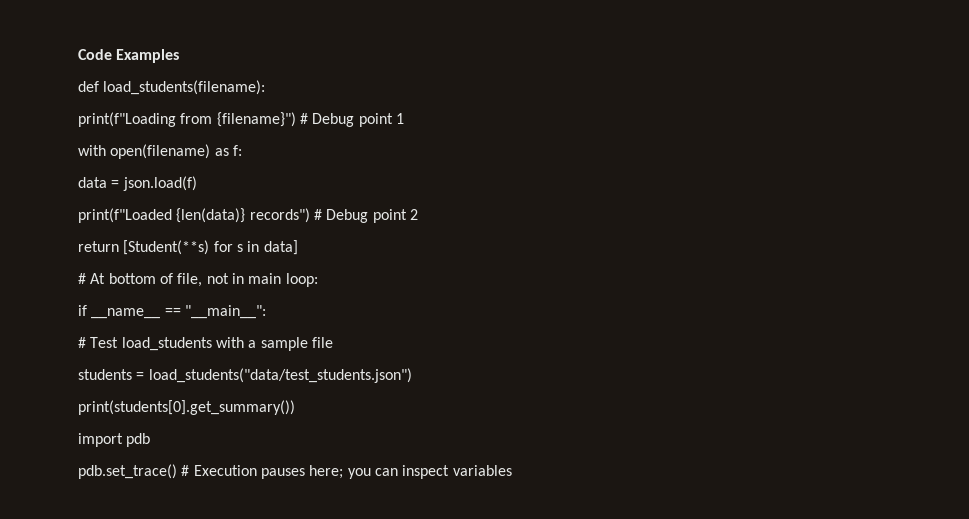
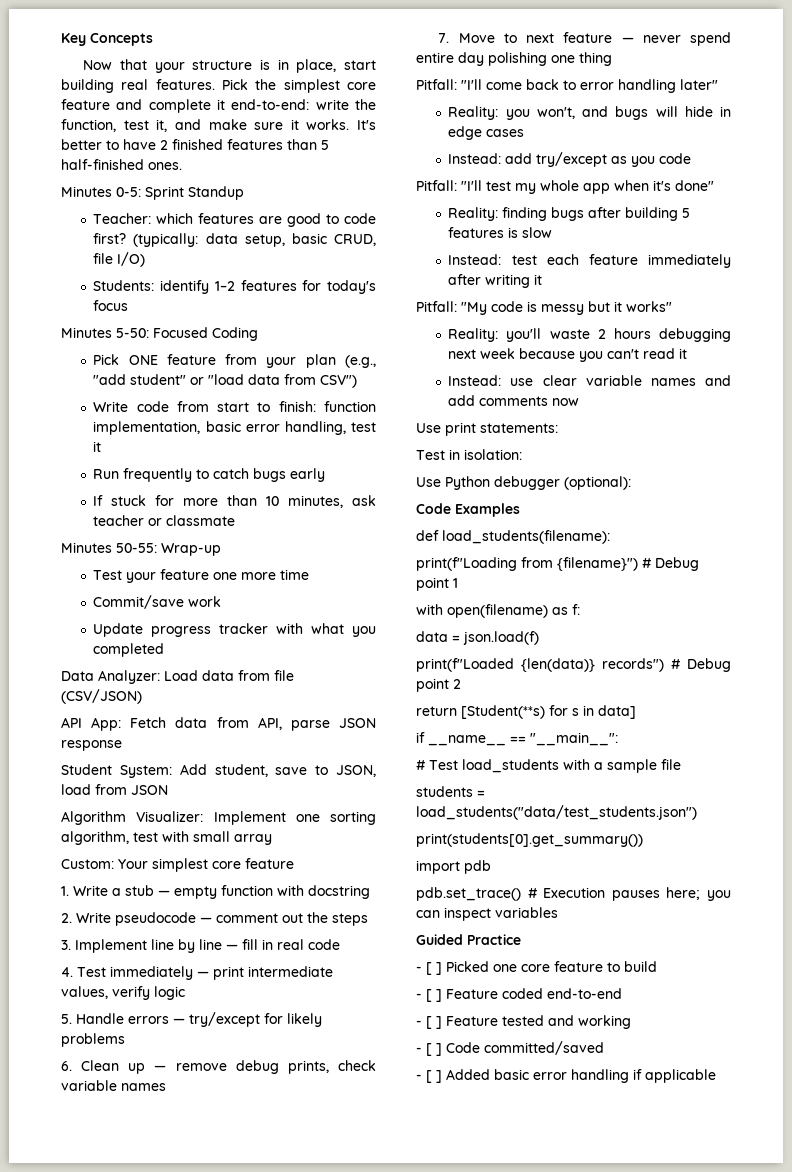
(78, 54) none -> [61,33,153,46] [83,59,376,73] [61,79,377,93] [61,99,377,113] [61,119,376,132] [61,139,329,150] [61,159,182,170] [61,186,244,200] [93,213,376,227] [93,233,376,247] [93,252,146,267] [93,280,376,294] [93,300,129,311] [61,327,258,341] [93,354,376,368] [93,374,358,388] [93,401,376,412] [93,421,376,435] [93,441,102,452] [93,468,326,482] [93,495,376,508] [93,515,236,526] [61,542,221,556] [93,569,310,583] [93,595,222,609] [93,623,377,637] [93,643,165,657] [61,670,294,684] [61,689,142,704] [61,717,376,731] [61,740,122,751] [61,764,377,778] [61,784,168,795] [61,811,376,825] [61,831,272,845] [61,858,294,872] [61,885,370,899] [61,912,368,926] [61,939,340,953] [61,966,333,980] [61,986,185,1000] [61,1012,322,1027] [61,1033,125,1047] [61,1060,376,1074] [61,1080,166,1091] [438,32,731,46] [416,52,612,66] [416,79,718,93] [448,106,731,120] [448,126,525,140] [448,152,692,167] [416,180,714,194] [448,207,691,221] [448,227,553,238] [448,254,731,268] [448,274,543,288] [416,301,672,315] [448,328,731,342] [448,348,688,362] [448,375,731,386] [448,395,580,406] [416,422,558,436] [416,449,522,460] [416,476,631,490] Key Concepts // Now that your structure is in place, start building real features. Pick the simplest core feature and complete it end-to-end: write the function, test it, and make sure it works. It's better to have 2 finished features than 5 half-finished ones. // Minutes 0-5: Sprint Standup // Teacher: which features are good to code first? (typically: data setup, basic CRUD, file I/O) // Students: identify 1–2 features for today's focus // Minutes 5-50: Focused Coding // Pick ONE feature from your plan (e.g., "add student" or "load data from CSV") // Write code from start to finish: function implementation, basic error handling, test it // Run frequently to catch bugs early // If stuck for more than 10 minutes, ask teacher or classmate // Minutes 50-55: Wrap-up // Test your feature one more time // Commit/save work // Update progress tracker with what you completed // Data Analyzer: Load data from file (CSV/JSON) // API App: Fetch data from API, parse JSON response // Student System: Add student, save to JSON, load from JSON // Algorithm Visualizer: Implement one sorting algorithm, test with small array // Custom: Your simplest core feature // 1. Write a stub — empty function with docstring // 2. Write pseudocode — comment out the steps // 3. Implement line by line — fill in real code // 4. Test immediately — print intermediate values, verify logic // 5. Handle errors — try/except for likely problems // 6. Clean up — remove debug prints, check variable names // 7. Move to next feature — never spend entire day polishing one thing // Pitfall: "I'll come back to error handling later" // Reality: you won't, and bugs will hide in edge cases // Instead: add try/except as you code // Pitfall: "I'll test my whole app when it's done" // Reality: finding bugs after building 5 features is slow // Instead: test each feature immediately after writing it // Pitfall: "My code is messy but it works" // Reality: you'll waste 2 hours debugging next week because you can't read it // Instead: use clear variable names and add comments now // Use print statements: // Test in isolation: // Use Python debugger (optional): //
[78,273,318,287] // # At bottom of file, not in main loop: -> (636, 712) none
(512, 470) none -> [416,934,521,945] [416,961,657,975] [416,988,622,1002] [416,1015,631,1029] [416,1041,604,1056] [416,1069,716,1083] // Guided Practice // - [ ] Picked one core feature to build // - [ ] Feature coded end-to-end // - [ ] Feature tested and working // - [ ] Code committed/saved // - [ ] Added basic error handling if applicable

